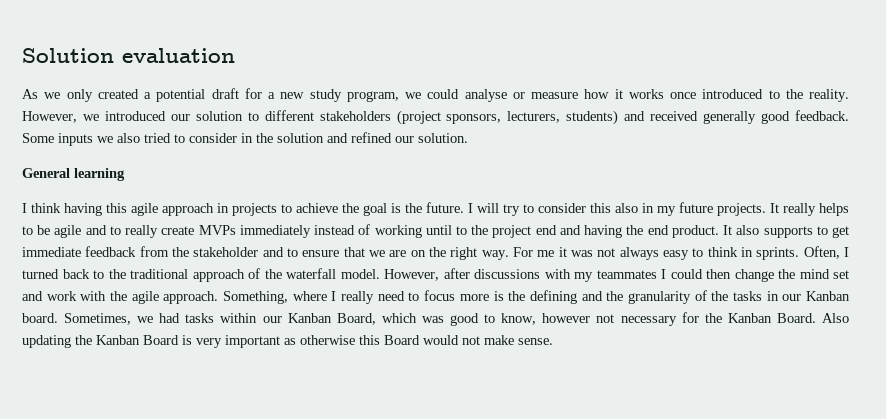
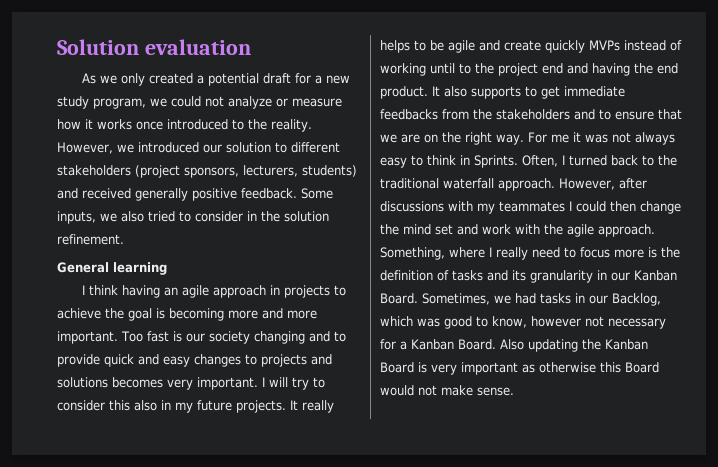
[464,89,507,102] analyse -> [205,96,272,109] not analyze
[761,111,791,124] good -> [192,188,237,201] positive
[58,133,93,146] inputs -> [57,211,96,224] inputs,
[327,132,468,143] and refined our solution. -> [57,234,124,245] refinement.
[106,203,127,213] this -> [163,287,178,296] an
[405,202,464,213] the future. -> [169,308,317,321] [57,331,346,344] [57,354,332,367] [57,377,258,390] becoming more and more important. Too fast is our society changing and to provide quick and easy changes to projects and solutions becomes very important.
[109,225,311,238] to really create MVPs immediately -> [504,40,620,53] create quickly MVPs
[85,246,137,257] feedback -> [380,109,438,120] feedbacks
[193,247,259,257] stakeholder -> [496,109,570,120] stakeholders
[756,247,800,260] sprints. -> [474,155,518,168] Sprints.
[192,268,380,282] approach of the waterfall model. -> [443,178,555,191] waterfall approach.
[529,290,762,304] defining and the granularity of the tasks -> [380,270,593,283] definition of tasks and its granularity
[22,313,58,323] board. -> [380,293,418,304] Board.
[220,313,376,325] within our Kanban Board, -> [575,293,661,306] in our Backlog,
[704,313,722,323] the -> [400,341,407,350] a

